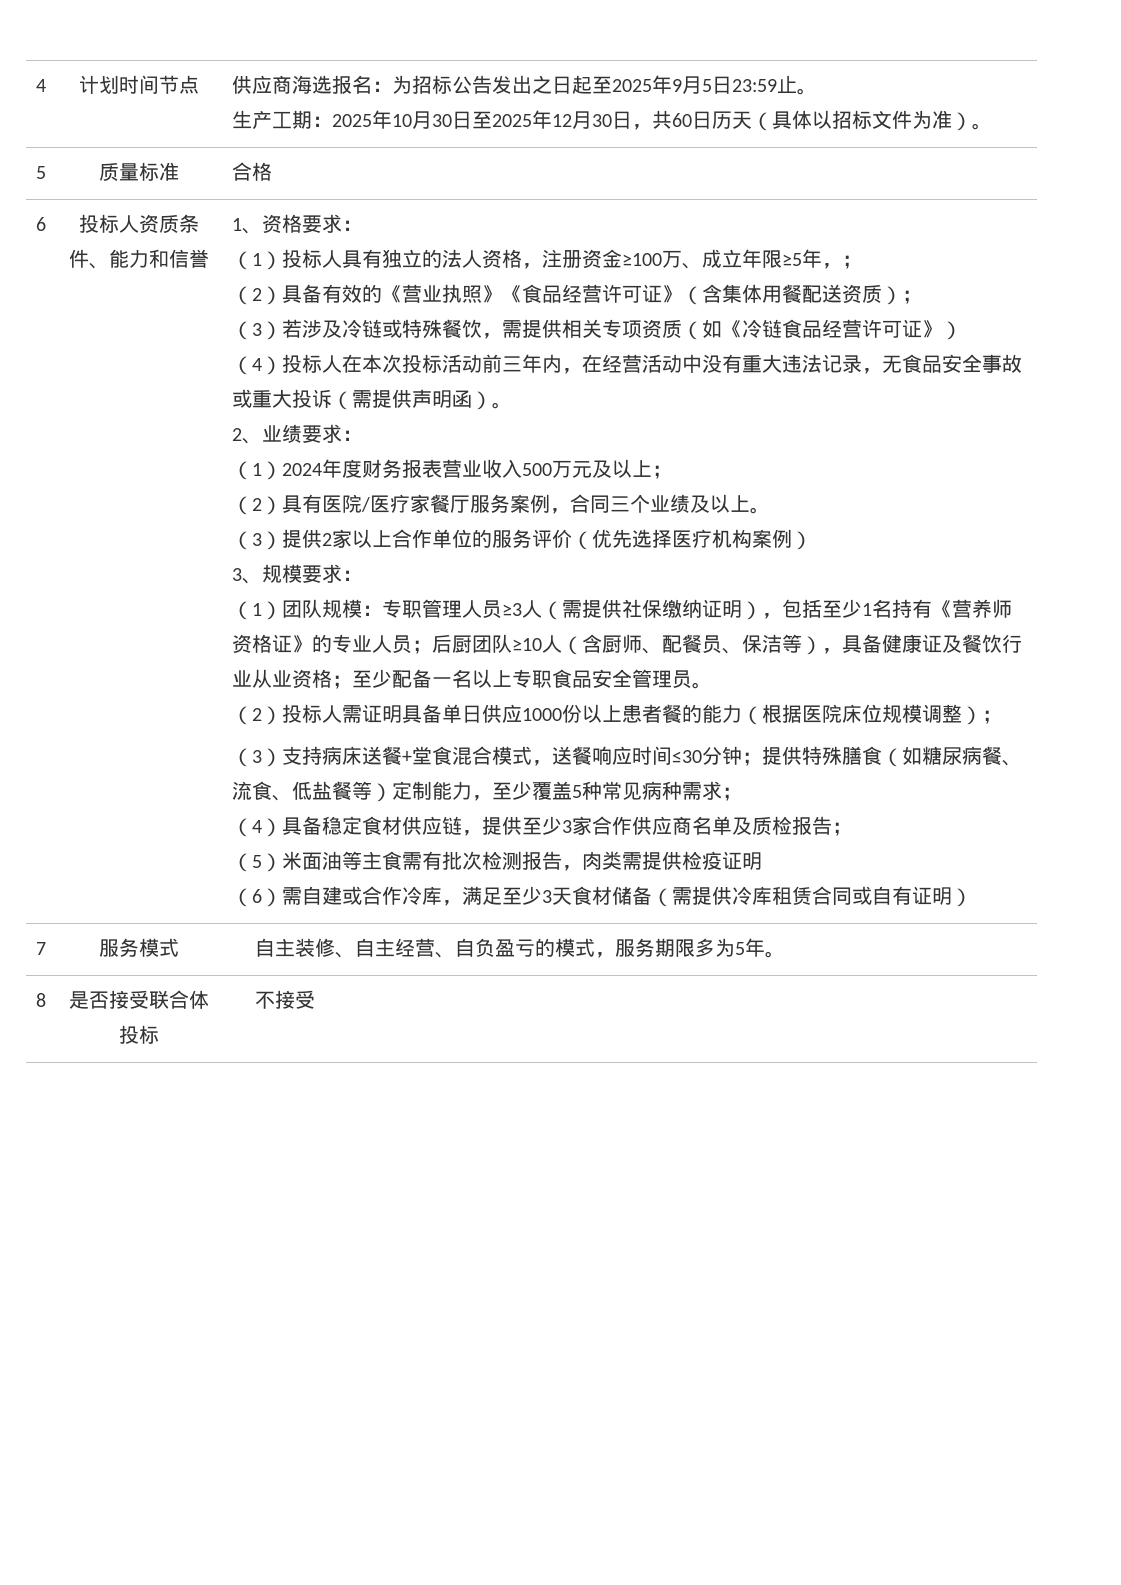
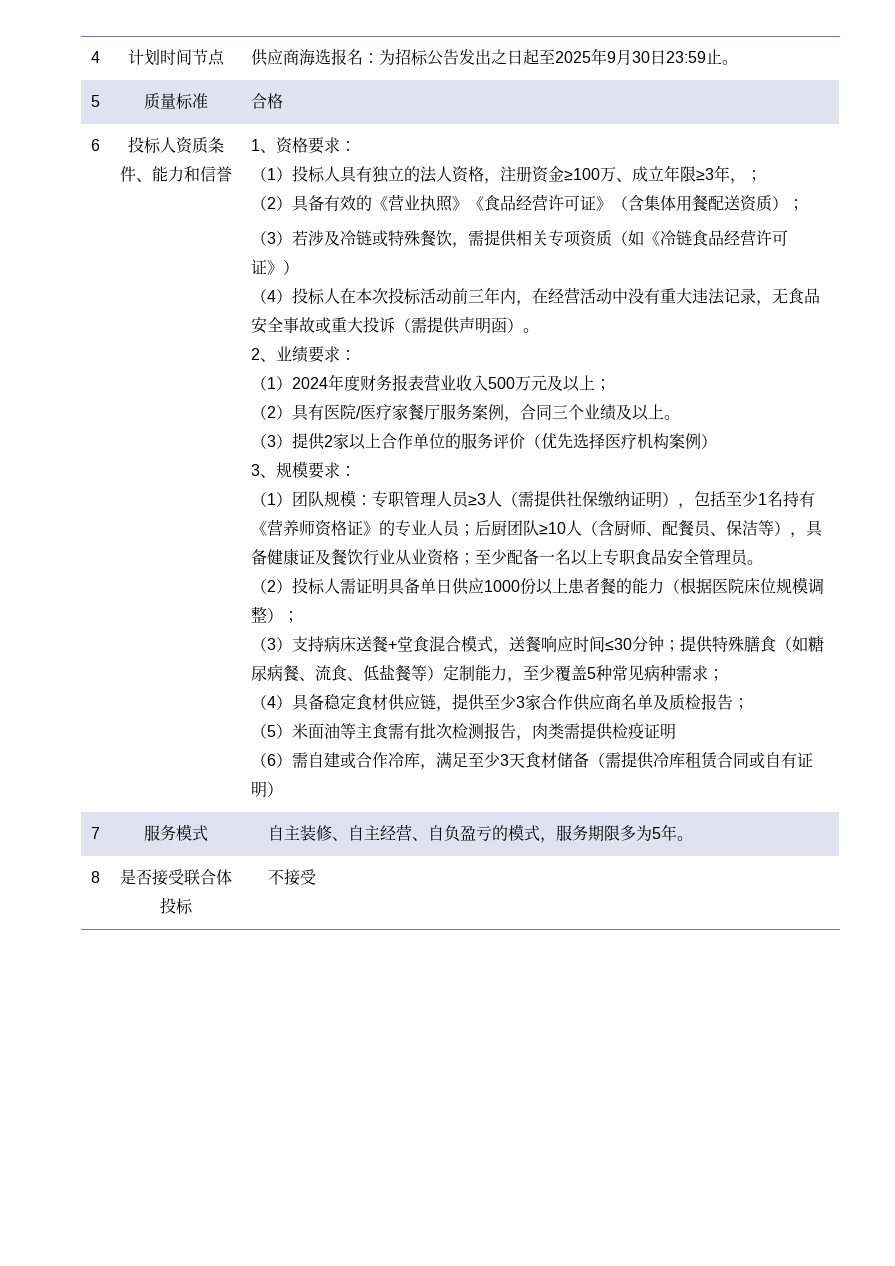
[701,79,712,92] 5 -> [631,51,650,63] 30
[231,110,992,131] // 生产工期：2025年10月30日至2025年12月30日，共60日历天（具体以招标文件为准）。 -> (738, 62) none
[781,253,802,266] ≥5 -> [695,168,714,181] ≥3

